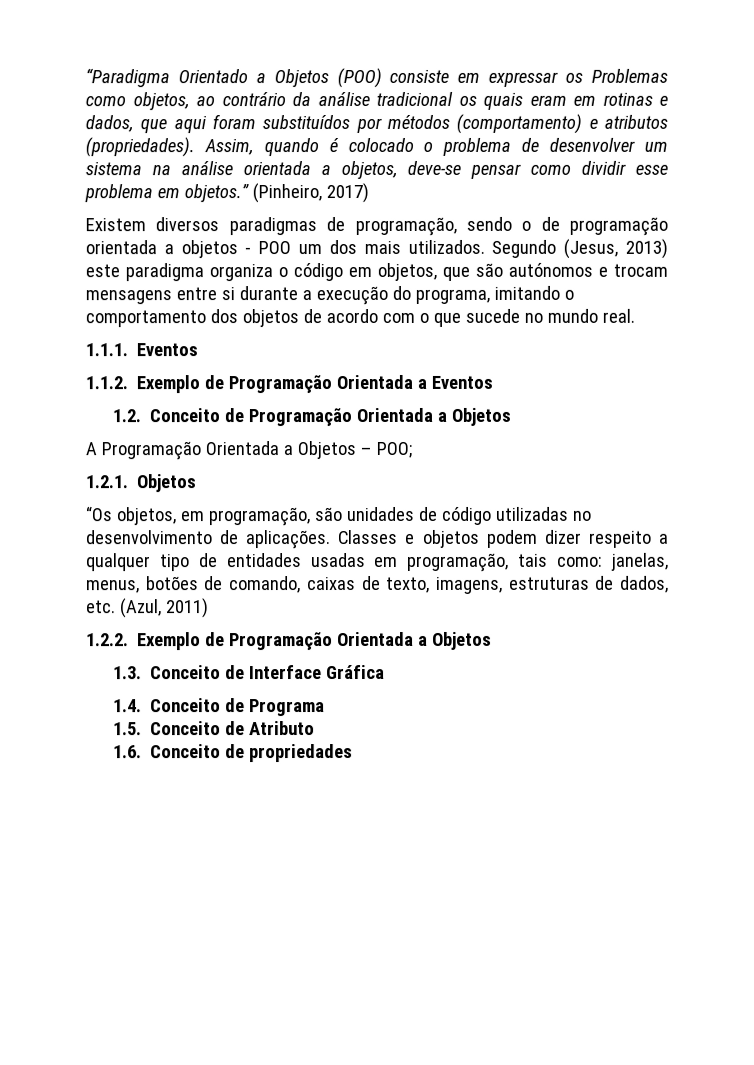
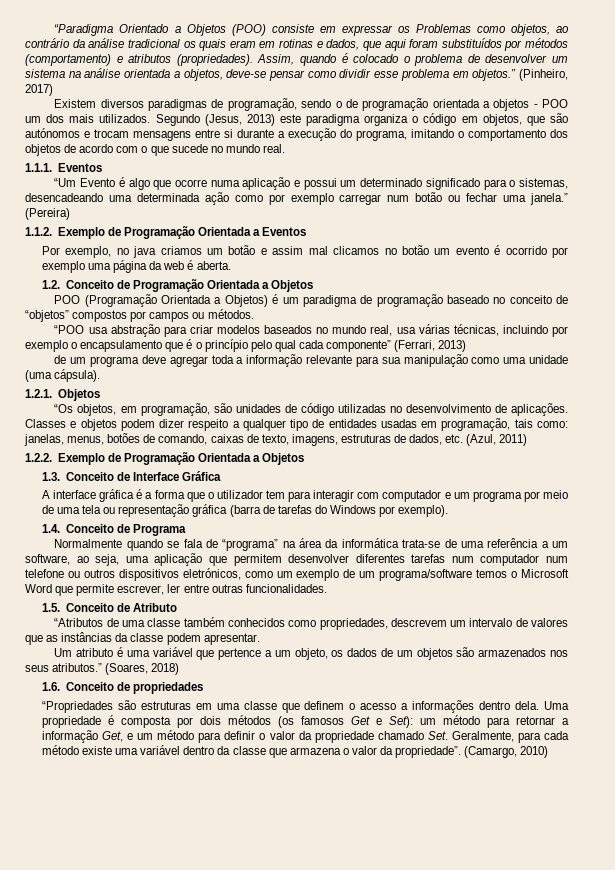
(199, 350) none -> [54,177,569,190] [25,192,568,205] [25,208,70,220] // “Um Evento é algo que ocorre numa aplicação e possui um determinado significado para o sistemas, desencadeando uma determinada ação como por exemplo carregar num botão ou fechar uma janela.” (Pereira)
(494, 382) none -> [41,245,568,258] [41,260,231,273] // Por exemplo, no java criamos um botão e assim mal clicamos no botão um evento é ocorrido por exemplo uma página da web é aberta.
[85,441,412,461] A Programação Orientada a Objetos – POO; -> [54,294,569,307] [25,309,254,322] [54,324,568,337] [25,339,467,352] [54,354,568,367] [25,369,101,382] POO (Programação Orientada a Objetos) é um paradigma de programação baseado no conceito de “objetos” compostos por campos ou métodos. // “POO usa abstração para criar modelos baseados no mundo real, usa várias técnicas, incluindo por exemplo o encapsulamento que é o princípio pelo qual cada componente” (Ferrari, 2013) // de um programa deve agregar toda a informação relevante para sua manipulação como uma unidade (uma cápsula).
[112,698,326,717] [112,721,316,736] [112,744,354,763] 1.4. Conceito de Programa // 1.5. Conceito de Atributo // 1.6. Conceito de propriedades -> [41,489,568,502] [41,504,449,517] [41,524,186,536] [54,538,568,551] [25,553,568,566] [25,568,569,581] [25,584,327,596] [41,603,177,612] [54,617,568,630] [25,632,260,645] [54,647,568,660] [25,663,180,675] [41,682,203,694] [41,700,569,713] [41,715,569,728] [41,730,569,743] [41,745,549,758] A interface gráfica é a forma que o utilizador tem para interagir com computador e um programa por meio de uma tela ou representação gráfica (barra de tarefas do Windows por exemplo). // 1.4. Conceito de Programa // Normalmente quando se fala de “programa” na área da informática trata-se de uma referência a um software, ao seja, uma aplicação que permitem desenvolver diferentes tarefas num computador num telefone ou outros dispositivos eletrónicos, como um exemplo de um programa/software temos o Microsoft Word que permite escrever, ler entre outras funcionalidades. // 1.5. Conceito de Atributo // “Atributos de uma classe também conhecidos como propriedades, descrevem um intervalo de valores que as instâncias da classe podem apresentar. // Um atributo é uma variável que pertence a um objeto, os dados de um objetos são armazenados nos seus atributos.” (Soares, 2018) // 1.6. Conceito de propriedades // “Propriedades são estruturas em uma classe que definem o acesso a informações dentro dela. Uma propriedade é composta por dois métodos (os famosos Get e Set): um método para retornar a informação Get, e um método para definir o valor da propriedade chamado Set. Geralmente, para cada método existe uma variável dentro da classe que armazena o valor da propriedade”. (Camargo, 2010)

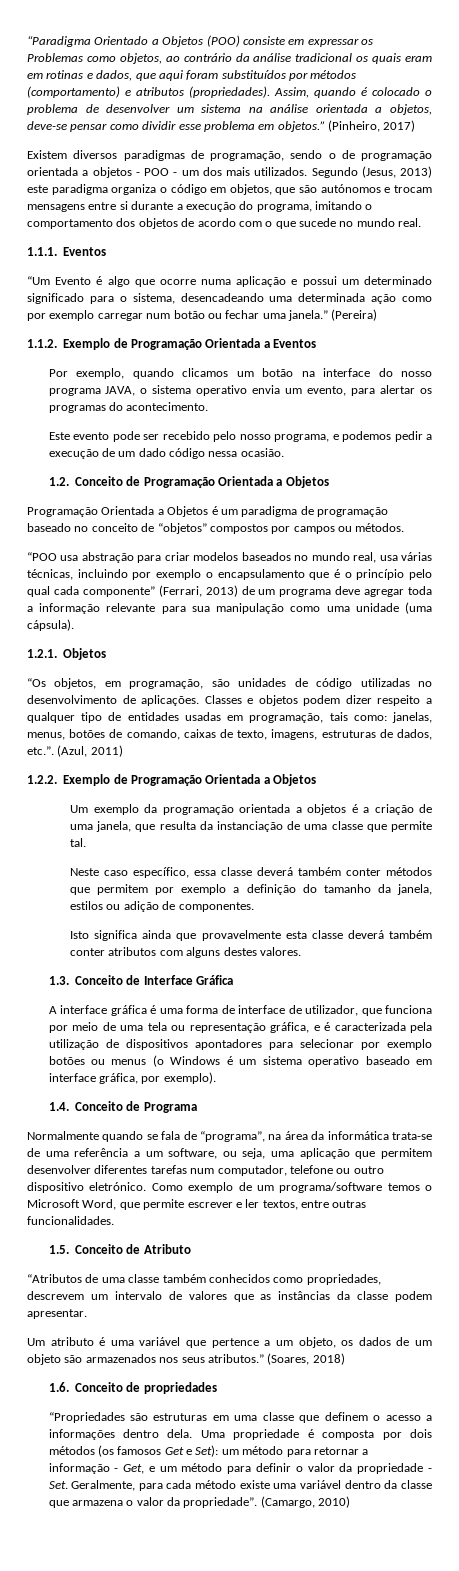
(569, 103) none -> [173,172,178,176] -
[519,178,569,189] sistemas, -> [132,293,175,304] sistema,
[116,245,568,258] [41,260,231,273] no java criamos um botão e assim mal clicamos no botão um evento é ocorrido por exemplo uma página da web é aberta. -> [132,368,432,379] [48,385,432,396] [48,402,209,413] [48,431,433,442] [48,448,284,459] quando clicamos um botão na interface do nosso programa JAVA, o sistema operativo envia um evento, para alertar os programas do acontecimento. // Este evento pode ser recebido pelo nosso programa, e podemos pedir a execução de um dado código nessa ocasião.
[54,294,268,307] POO (Programação Orientada a Objetos) -> [27,506,209,517] Programação Orientada a Objetos
(467, 346) // -> (238, 591) none
[445,434,464,443] etc. -> [27,746,54,755] etc.”.
(305, 459) none -> [69,804,433,815] [69,821,433,832] [69,838,86,847] [69,867,432,878] [69,884,432,895] [69,901,254,912] [69,930,432,941] [69,947,301,958] // Um exemplo da programação orientada a objetos é a criação de uma janela, que resulta da instanciação de uma classe que permite tal. // Neste caso específico, essa classe deverá também conter métodos que permitem por exemplo a definição do tamanho da janela, estilos ou adição de componentes. // Isto significa ainda que provavelmente esta classe deverá também conter atributos com alguns destes valores.
[145,490,522,502] a forma que o utilizador tem para interagir com computador e um programa -> [159,1005,433,1016] uma forma de interface de utilizador, que funciona
[192,504,376,517] gráfica (barra de tarefas do Windows -> [269,1022,433,1033] [48,1039,432,1050] [48,1055,432,1067] [48,1073,138,1084] gráfica, e é caracterizada pela utilização de dispositivos apontadores para selecionar por exemplo botões ou menus (o Windows é um sistema operativo baseado em interface gráfica,
[222,539,279,551] “programa” -> [200,1131,265,1142] “programa”,
[76,556,89,563] ao -> [222,1151,237,1157] ou
[480,554,568,566] [25,568,293,581] computador num telefone ou outros dispositivos eletrónicos, como um -> [217,1165,384,1176] [27,1182,183,1193] computador, telefone ou outro dispositivo eletrónico. Como
[25,584,181,596] Word que permite escrever, ler -> [82,1199,298,1210] Word, que permite escrever e ler textos,
[416,648,453,660] objetos -> [27,1354,61,1365] objeto
(98, 736) none -> [114,1468,119,1472] -
[377,731,424,740] chamado -> [427,1468,432,1472] -

